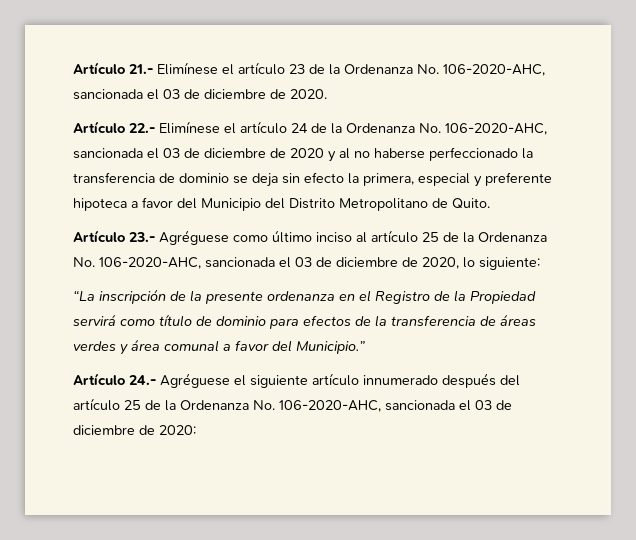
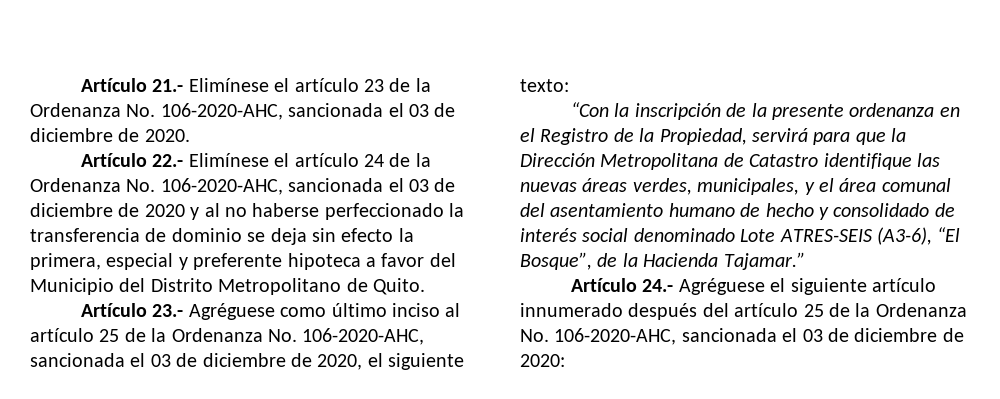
[463,257,540,270] [73,290,95,301] lo siguiente: // “La -> [367,353,465,370] [520,79,569,92] [570,102,630,117] el siguiente texto: // “Con la
[470,291,536,304] [73,314,536,329] [73,339,365,355] Propiedad servirá como título de dominio para efectos de la transferencia de áreas verdes y área comunal a favor del Municipio.” -> [659,128,907,145] [520,153,940,170] [520,178,951,195] [520,203,955,220] [520,227,961,245] [520,252,805,270] Propiedad, servirá para que la Dirección Metropolitana de Catastro identifique las nuevas áreas verdes, municipales, y el área comunal del asentamiento humano de hecho y consolidado de interés social denominado Lote ATRES-SEIS (A3-6), “El Bosque”, de la Hacienda Tajamar.”

